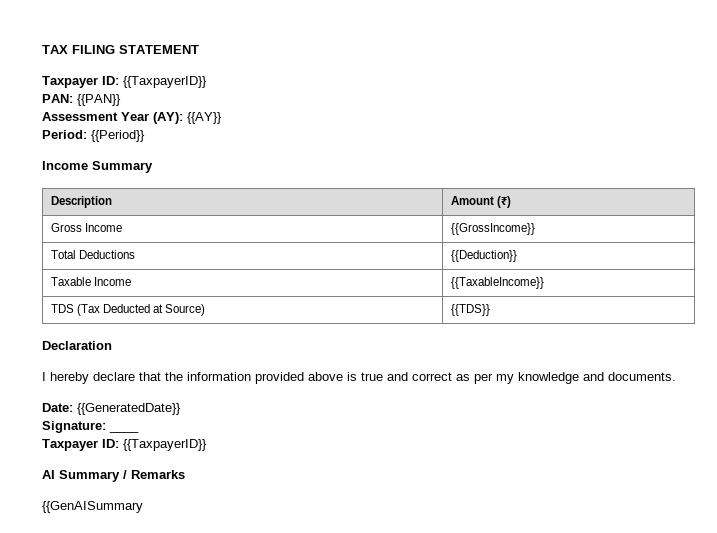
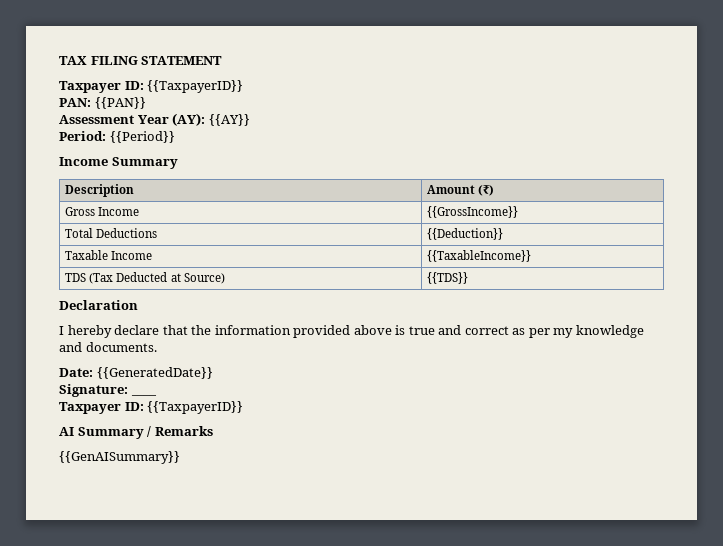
[42,501,143,513] {{GenAISummary -> [59,451,180,464] {{GenAISummary}}

